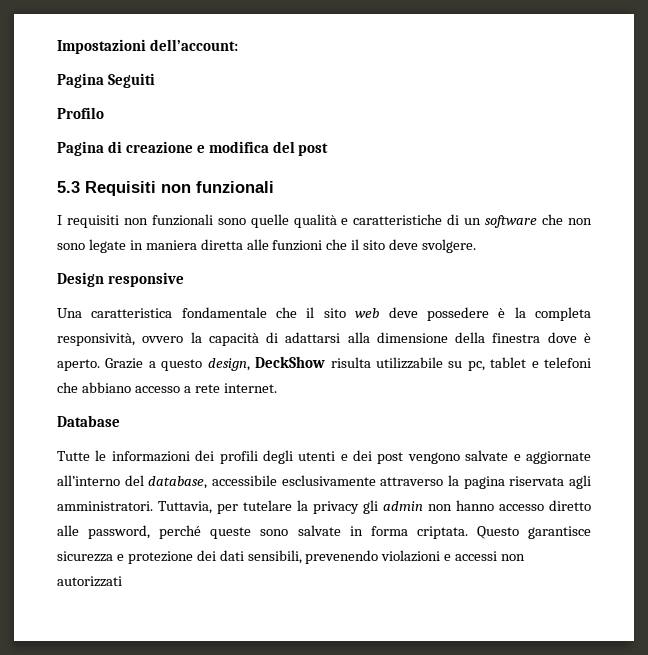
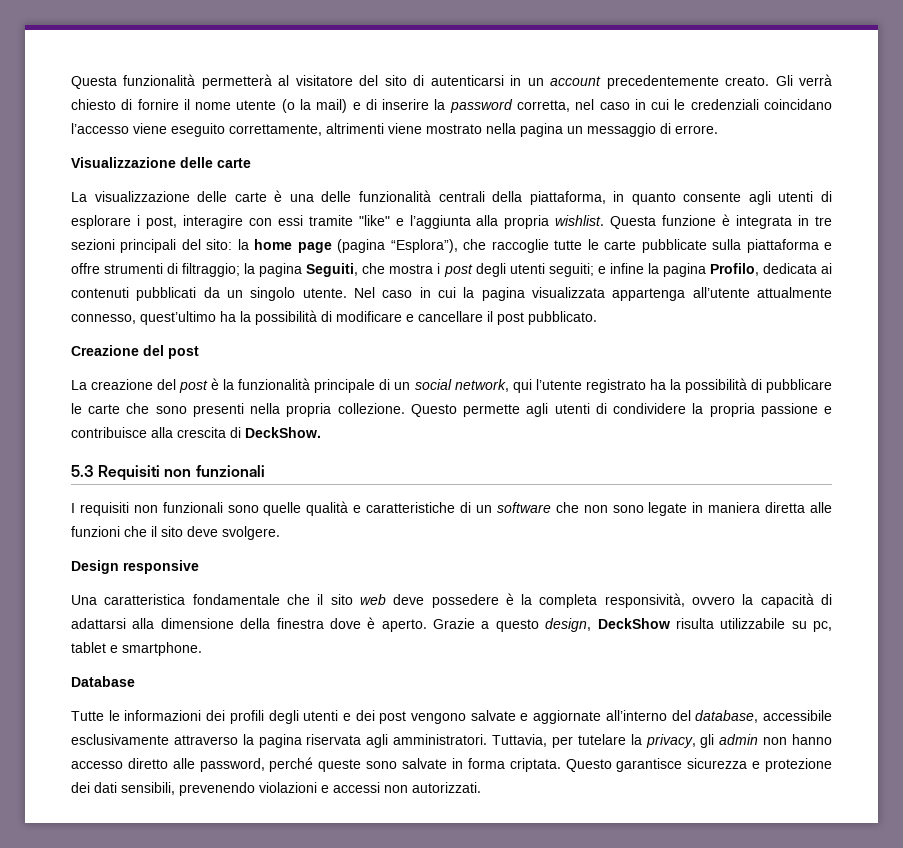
[57,39,238,54] [57,73,155,88] [57,107,104,119] [57,141,329,156] Impostazioni dell’account: // Pagina Seguiti // Profilo // Pagina di creazione e modifica del post -> [71,74,832,89] [71,99,833,113] [71,123,718,137] [71,157,251,168] [71,190,832,205] [71,214,833,229] [71,239,833,253] [71,263,832,277] [71,287,832,301] [71,310,597,325] [71,345,199,359] [71,378,832,393] [71,403,833,417] [71,427,321,438] Questa funzionalità permetterà al visitatore del sito di autenticarsi in un account precedentemente creato. Gli verrà chiesto di fornire il nome utente (o la mail) e di inserire la password corretta, nel caso in cui le credenziali coincidano l’accesso viene eseguito correttamente, altrimenti viene mostrato nella pagina un messaggio di errore. // Visualizzazione delle carte // La visualizzazione delle carte è una delle funzionalità centrali della piattaforma, in quanto consente agli utenti di esplorare i post, interagire con essi tramite "like" e l’aggiunta alla propria wishlist. Questa funzione è integrata in tre sezioni principali del sito: la home page (pagina “Esplora”), che raccoglie tutte le carte pubblicate sulla piattaforma e offre strumenti di filtraggio; la pagina Seguiti, che mostra i post degli utenti seguiti; e infine la pagina Profilo, dedicata ai contenuti pubblicati da un singolo utente. Nel caso in cui la pagina visualizzata appartenga all’utente attualmente connesso, quest’ultimo ha la possibilità di modificare e cancellare il post pubblicato. // Creazione del post // La creazione del post è la funzionalità principale di un social network, qui l’utente registrato ha la possibilità di pubblicare le carte che sono presenti nella propria collezione. Questo permette agli utenti di condividere la propria passione e contribuisce alla crescita di DeckShow.
[544,357,592,368] [57,382,277,393] telefoni che abbiano accesso a rete internet. -> [122,642,202,656] smartphone.
[313,501,359,514] privacy -> [645,734,696,748] privacy,
[57,576,122,587] autorizzati -> [412,782,481,793] autorizzati.

